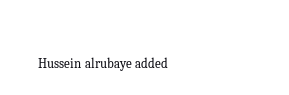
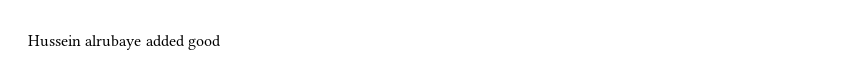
(169, 62) none -> [187,35,221,50] good

